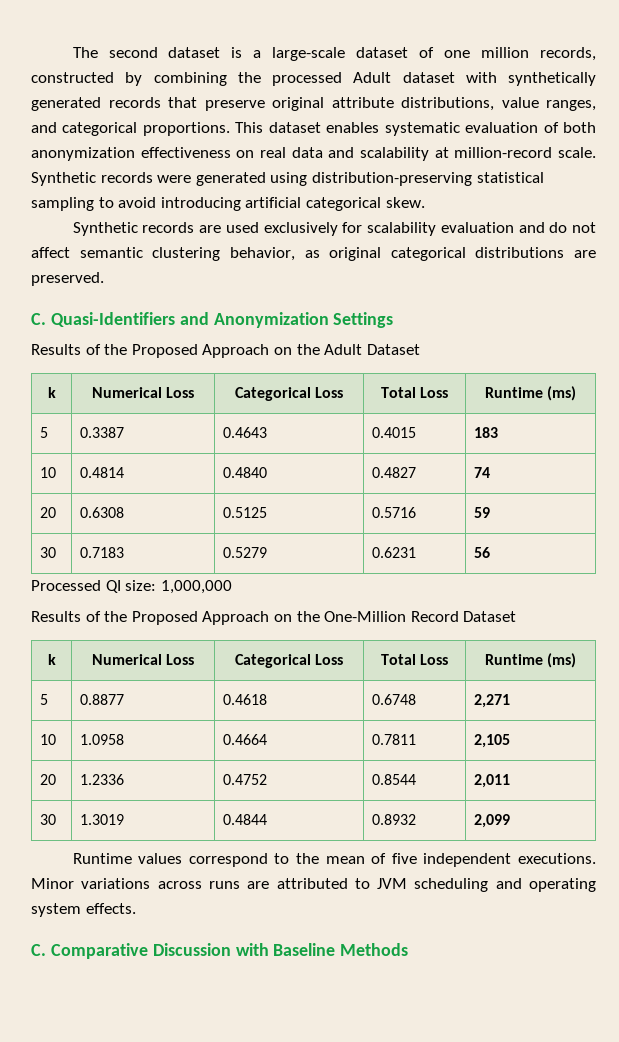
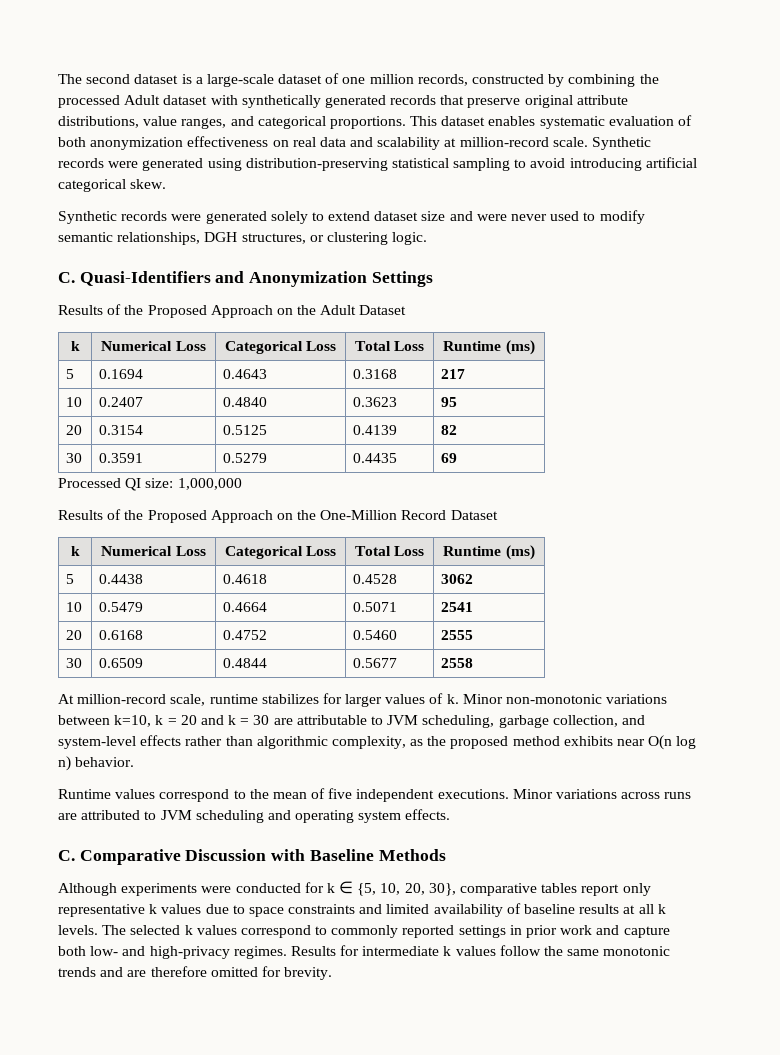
[199,222,596,236] [31,247,596,261] [31,272,104,286] are used exclusively for scalability evaluation and do not affect semantic clustering behavior, as original categorical distributions are preserved. -> [171,210,645,224] [58,232,428,245] were generated solely to extend dataset size and were never used to modify semantic relationships, DGH structures, or clustering logic.
[79,427,124,438] 0.3387 -> [99,369,144,379] 0.1694
[371,427,416,438] [473,427,498,438] [39,467,56,478] [79,467,124,478] 0.4015 | 183 // 10 | 0.4814 -> [353,369,398,379] [441,369,466,379] [66,397,83,407] [99,397,144,407] 0.3168 | 217 // 10 | 0.2407
[371,467,416,478] [473,467,490,478] [39,507,56,518] [79,507,124,518] 0.4827 | 74 // 20 | 0.6308 -> [353,397,398,407] [441,397,458,407] [66,425,83,435] [99,425,144,435] 0.3623 | 95 // 20 | 0.3154
[371,507,416,518] [473,507,490,518] [39,547,56,558] [79,547,124,558] 0.5716 | 59 // 30 | 0.7183 -> [353,425,398,435] [441,425,458,435] [66,453,83,463] [99,453,144,463] 0.4139 | 82 // 30 | 0.3591
[371,547,416,558] [473,547,490,558] 0.6231 | 56 -> [353,453,398,463] [441,453,458,463] 0.4435 | 69
[79,694,124,705] 0.8877 -> [99,574,144,584] 0.4438
[371,694,416,705] [473,694,510,708] [39,734,56,745] [79,734,124,745] 0.6748 | 2,271 // 10 | 1.0958 -> [353,574,398,584] [441,574,474,584] [66,602,83,612] [99,602,144,612] 0.4528 | 3062 // 10 | 0.5479
[371,734,416,745] [473,734,510,748] [39,774,56,785] [79,774,124,785] 0.7811 | 2,105 // 20 | 1.2336 -> [353,602,398,612] [441,602,474,612] [66,630,83,640] [99,630,144,640] 0.5071 | 2541 // 20 | 0.6168
[371,774,416,785] [473,774,510,788] [39,814,56,825] [79,814,124,825] 0.8544 | 2,011 // 30 | 1.3019 -> [353,630,398,640] [441,630,474,640] [66,658,83,668] [99,658,144,668] 0.5460 | 2555 // 30 | 0.6509
[371,814,416,825] [473,814,510,828] 0.8932 | 2,099 -> [353,658,398,668] [441,658,474,668] [58,693,668,707] [58,715,645,728] [58,735,697,750] [58,756,135,771] 0.5677 | 2558 // At million-record scale, runtime stabilizes for larger values of k. Minor non-monotonic variations between k=10, k = 20 and k = 30 are attributable to JVM scheduling, garbage collection, and system-level effects rather than algorithmic complexity, as the proposed method exhibits near O(n log n) behavior.
(409, 949) none -> [58,881,651,896] [58,903,666,917] [58,925,670,938] [58,945,671,959] [58,966,333,980] // Although experiments were conducted for k ∈ {5, 10, 20, 30}, comparative tables report only representative k values due to space constraints and limited availability of baseline results at all k levels. The selected k values correspond to commonly reported settings in prior work and capture both low- and high-privacy regimes. Results for intermediate k values follow the same monotonic trends and are therefore omitted for brevity.

